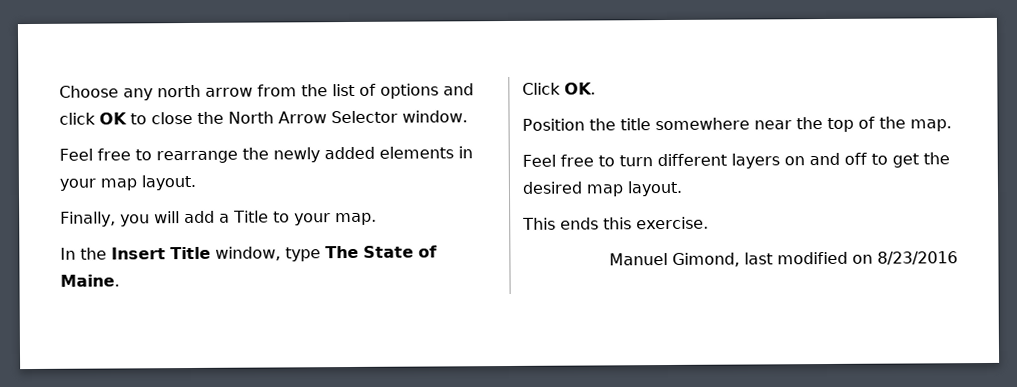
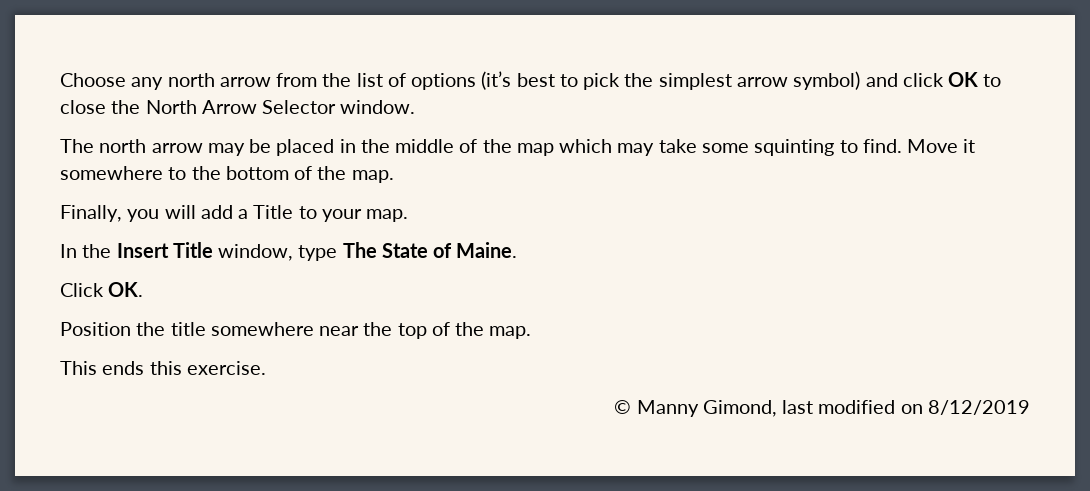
(439, 91) none -> [481,71,861,90] (it’s best to pick the simplest arrow symbol)
[59,146,473,164] [59,174,196,191] Feel free to rearrange the newly added elements in your map layout. -> [60,139,976,156] [60,166,394,183] The north arrow may be placed in the middle of the map which may take some squinting to find. Move it somewhere to the bottom of the map.
[522,152,950,169] [522,180,683,197] // Feel free to turn different layers on and off to get the desired map layout. -> (532, 332) none
[609,253,668,266] Manuel -> [614,400,699,417] © Manny
[877,251,958,265] 8/23/2016 -> [927,400,1030,415] 8/12/2019

